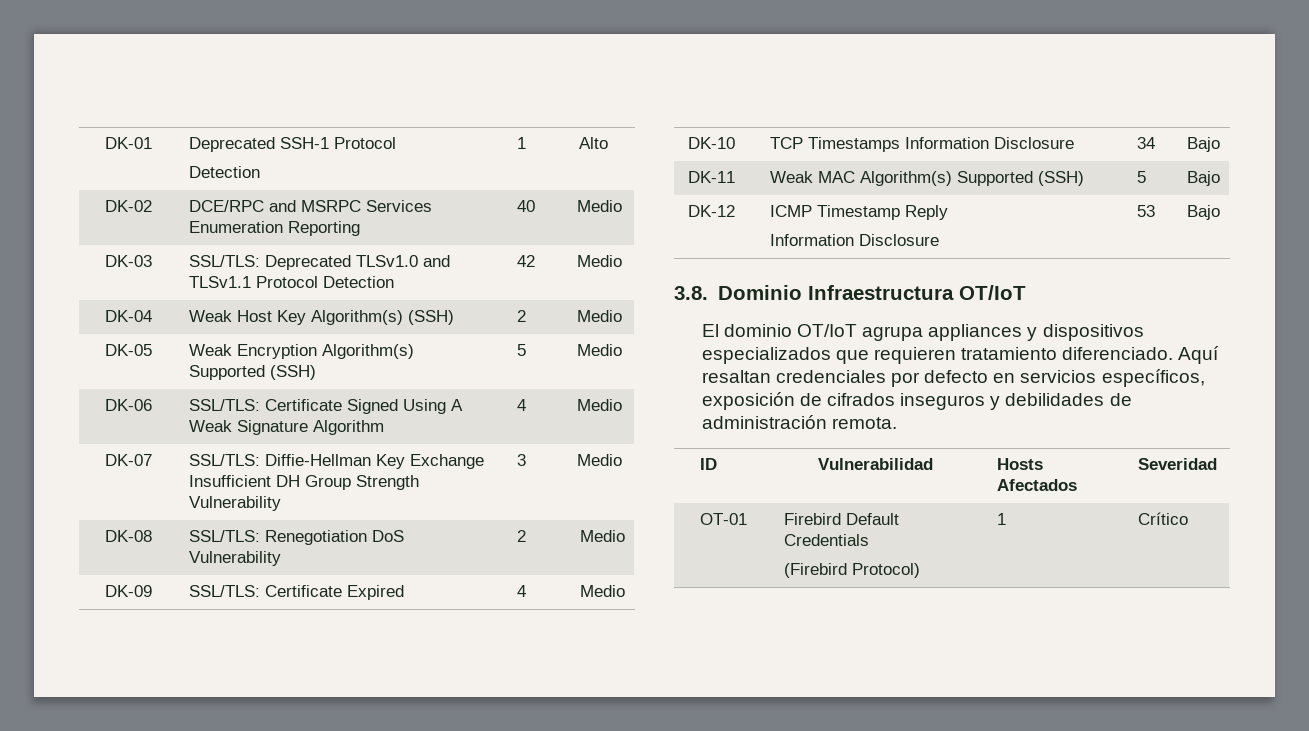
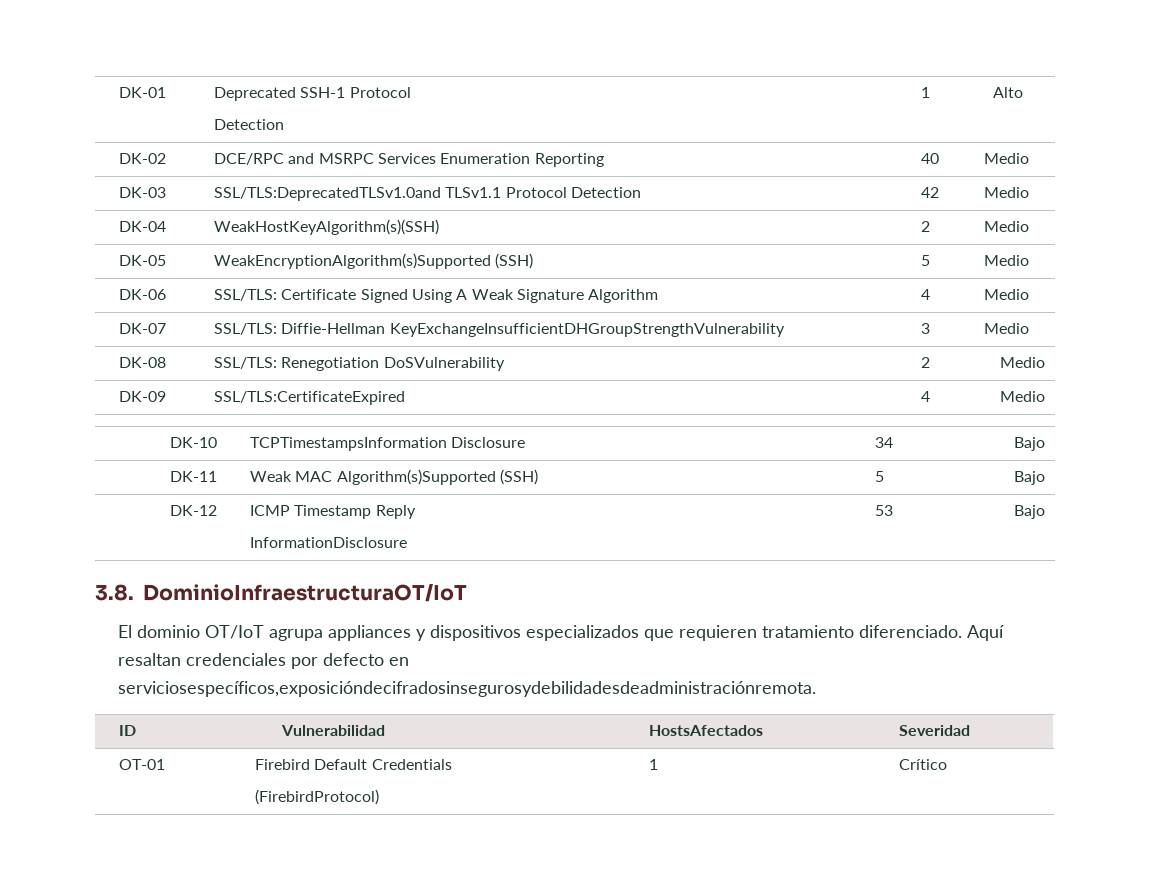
[189,255,451,270] SSL/TLS: Deprecated TLSv1.0 and -> [213,187,441,201] SSL/TLS:DeprecatedTLSv1.0and
[189,310,455,325] Weak Host Key Algorithm(s) (SSH) -> [213,219,439,235] WeakHostKeyAlgorithm(s)(SSH)
[189,344,415,359] [189,365,266,380] Weak Encryption Algorithm(s) Supported -> [213,253,491,269] WeakEncryptionAlgorithm(s)Supported
[376,454,485,469] [189,475,420,490] [189,496,282,511] Key Exchange Insufficient DH Group Strength Vulnerability -> [389,323,785,337] KeyExchangeInsufficientDHGroupStrengthVulnerability
[372,530,405,542] [189,551,282,566] DoS Vulnerability -> [383,357,505,371] DoSVulnerability
[189,585,405,600] SSL/TLS: Certificate Expired -> [213,391,405,405] SSL/TLS:CertificateExpired
[770,137,990,152] TCP Timestamps Information -> [249,437,447,451] TCPTimestampsInformation
[860,171,1034,186] Algorithm(s) Supported -> [336,469,496,485] Algorithm(s)Supported
[770,234,940,246] Information Disclosure -> [249,537,407,548] InformationDisclosure
[717,285,1026,300] Dominio Infraestructura OT/IoT -> [143,584,467,602] DominioInfraestructuraOT/IoT
[1020,369,1205,387] [701,392,1132,410] [701,415,897,429] servicios específicos, exposición de cifrados inseguros y debilidades de administración remota. -> [117,681,816,697] serviciosespecíficos,exposicióndecifradosinsegurosydebilidadesdeadministraciónremota.
[997,458,1044,470] [997,479,1078,491] Hosts Afectados -> [648,725,763,736] HostsAfectados
[784,563,921,578] (Firebird Protocol) -> [254,789,379,805] (FirebirdProtocol)

